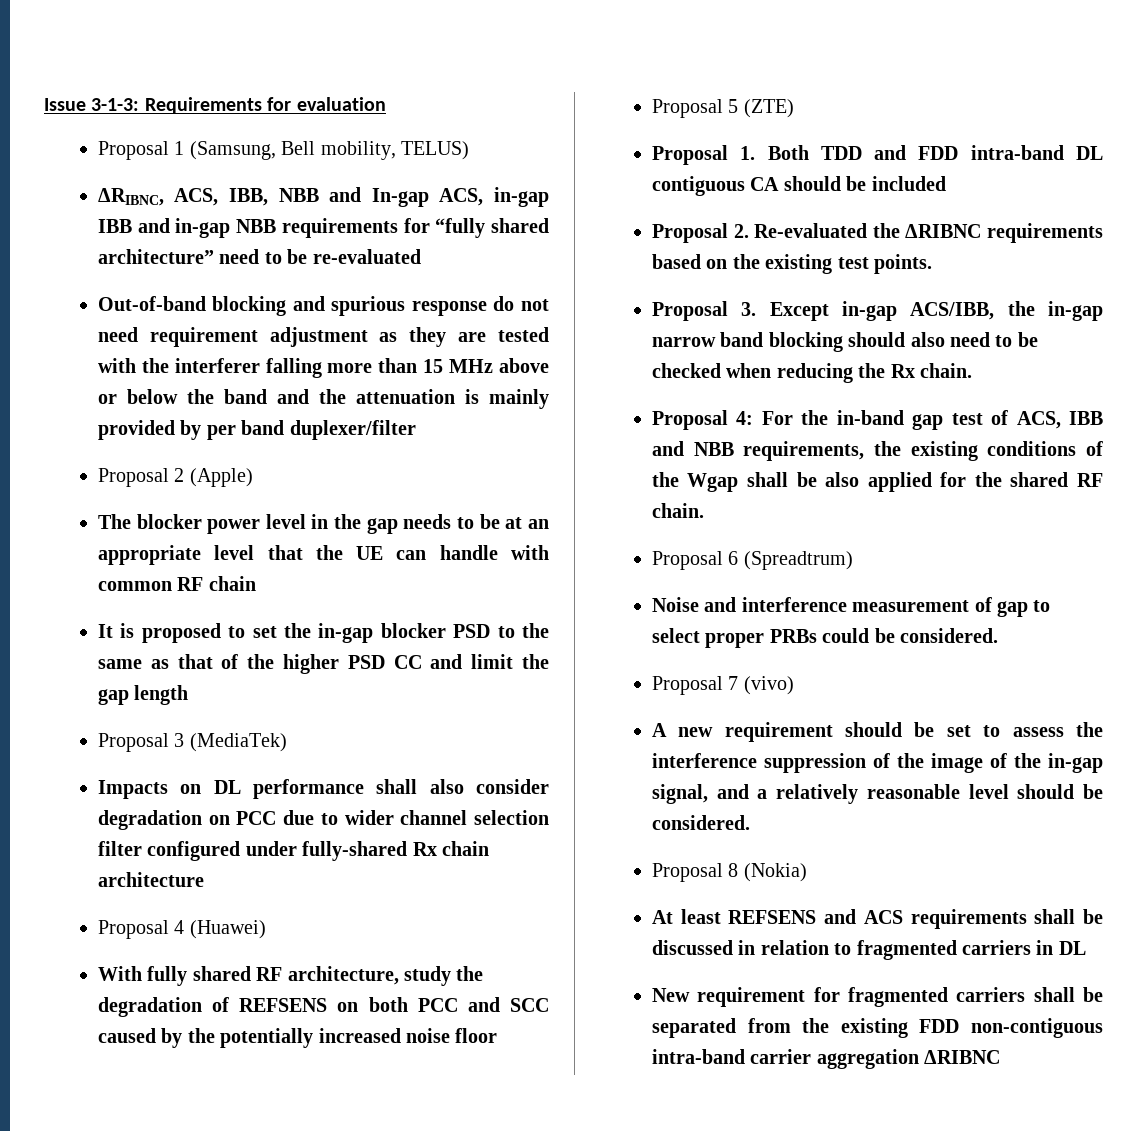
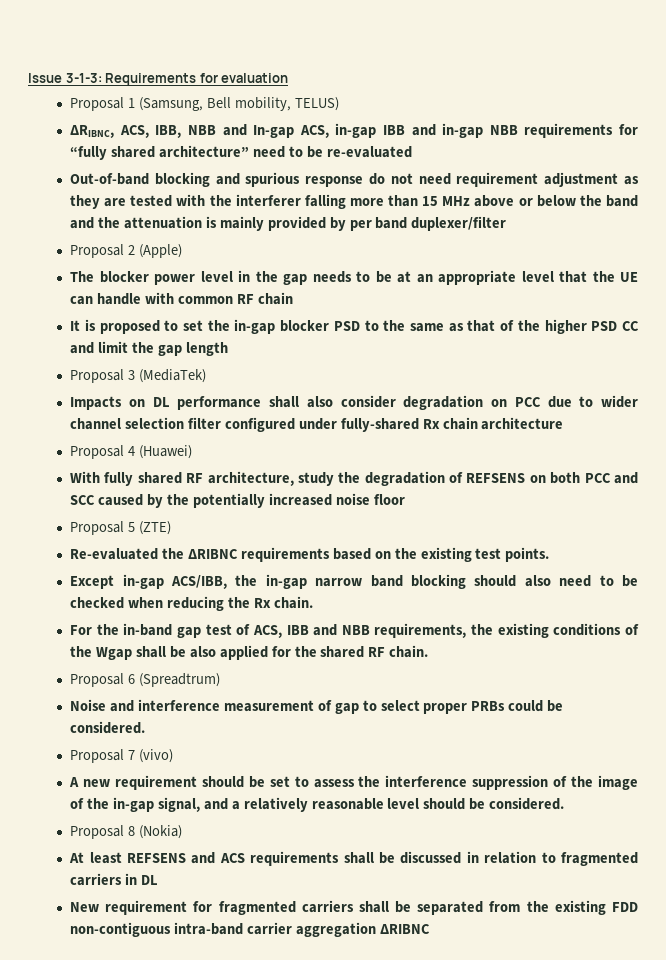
[651,145,1103,165] [651,176,946,196] [651,223,749,243] Proposal 1. Both TDD and FDD intra-band DL contiguous CA should be included // Proposal 2. -> (171, 528) none
[651,301,757,321] Proposal 3. -> (550, 554) none
[651,410,754,430] Proposal 4: -> (313, 602) none

